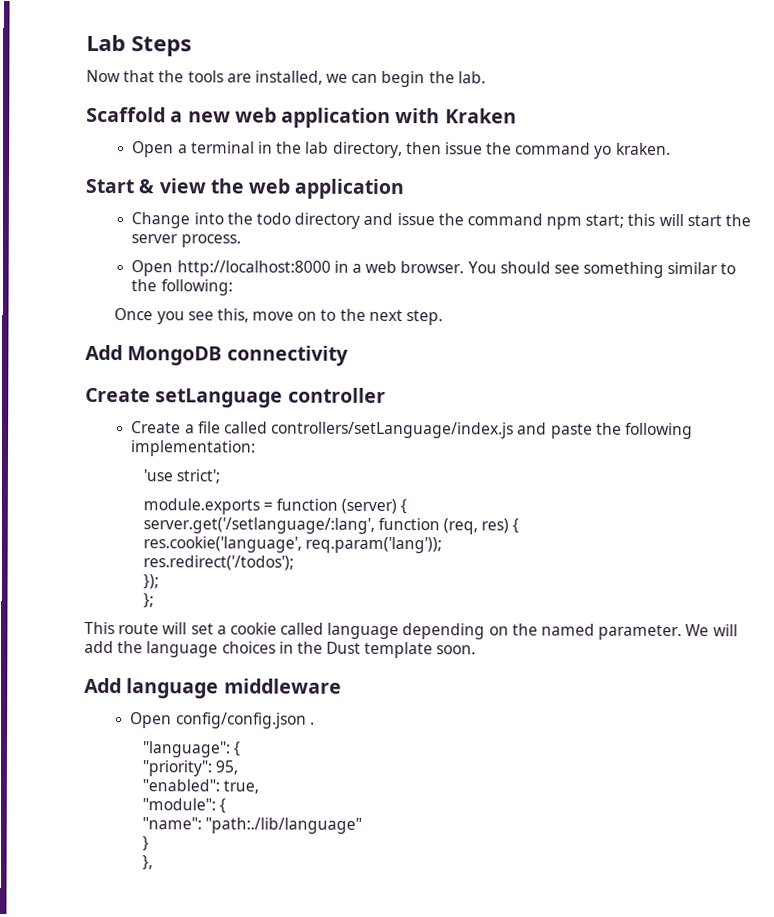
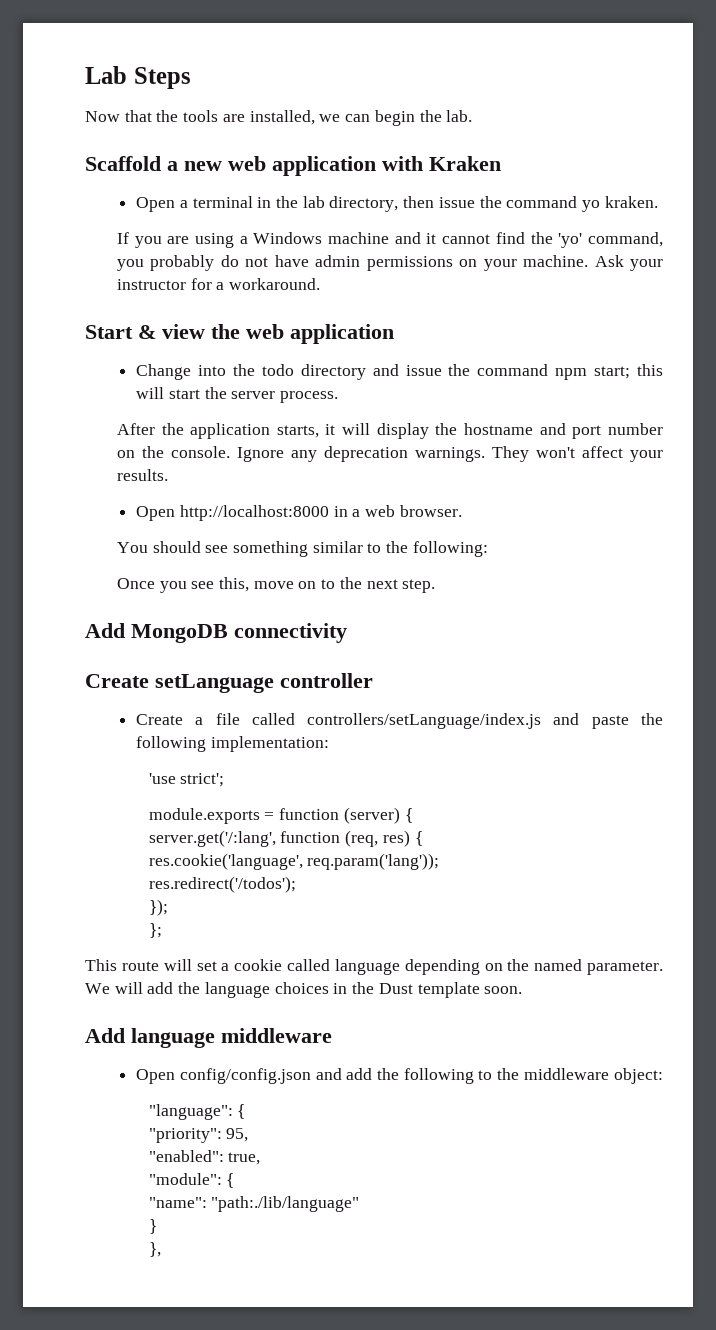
(671, 148) none -> [116,232,663,248] [116,255,664,271] [116,278,321,290] // If you are using a Windows machine and it cannot find the 'yo' command, you probably do not have admin permissions on your machine. Ask your instructor for a workaround.
(241, 241) none -> [116,423,663,439] [116,446,663,462] [116,469,168,481] // After the application starts, it will display the hostname and port number on the console. Ignore any deprecation warnings. They won't affect your results.
(465, 267) none -> (462, 511) //
[142,517,375,534] server.get('/setlanguage/:lang', -> [148,830,276,847] server.get('/:lang',
[309,721,315,725] . -> [315,1068,663,1084] and add the following to the middleware object:

